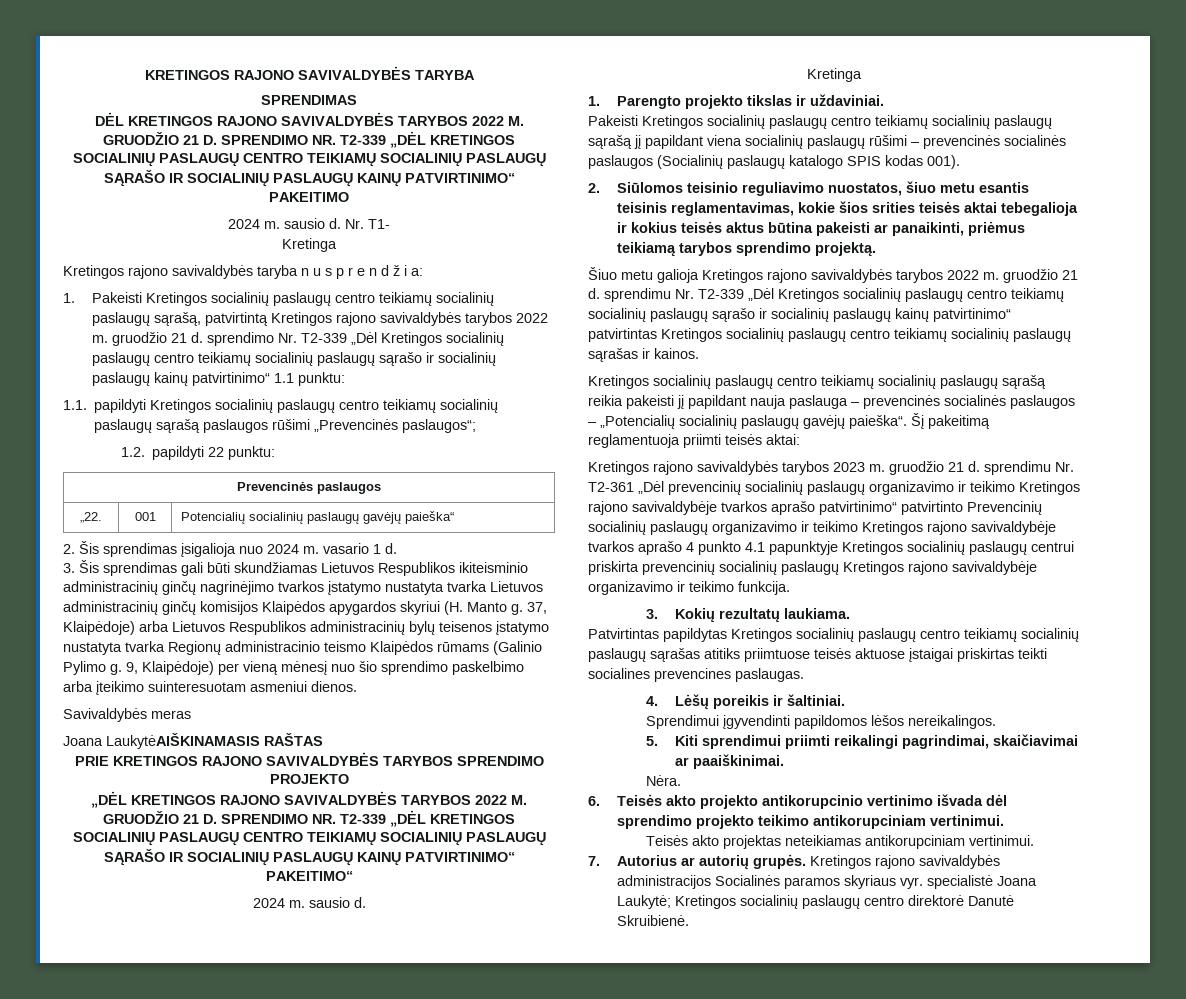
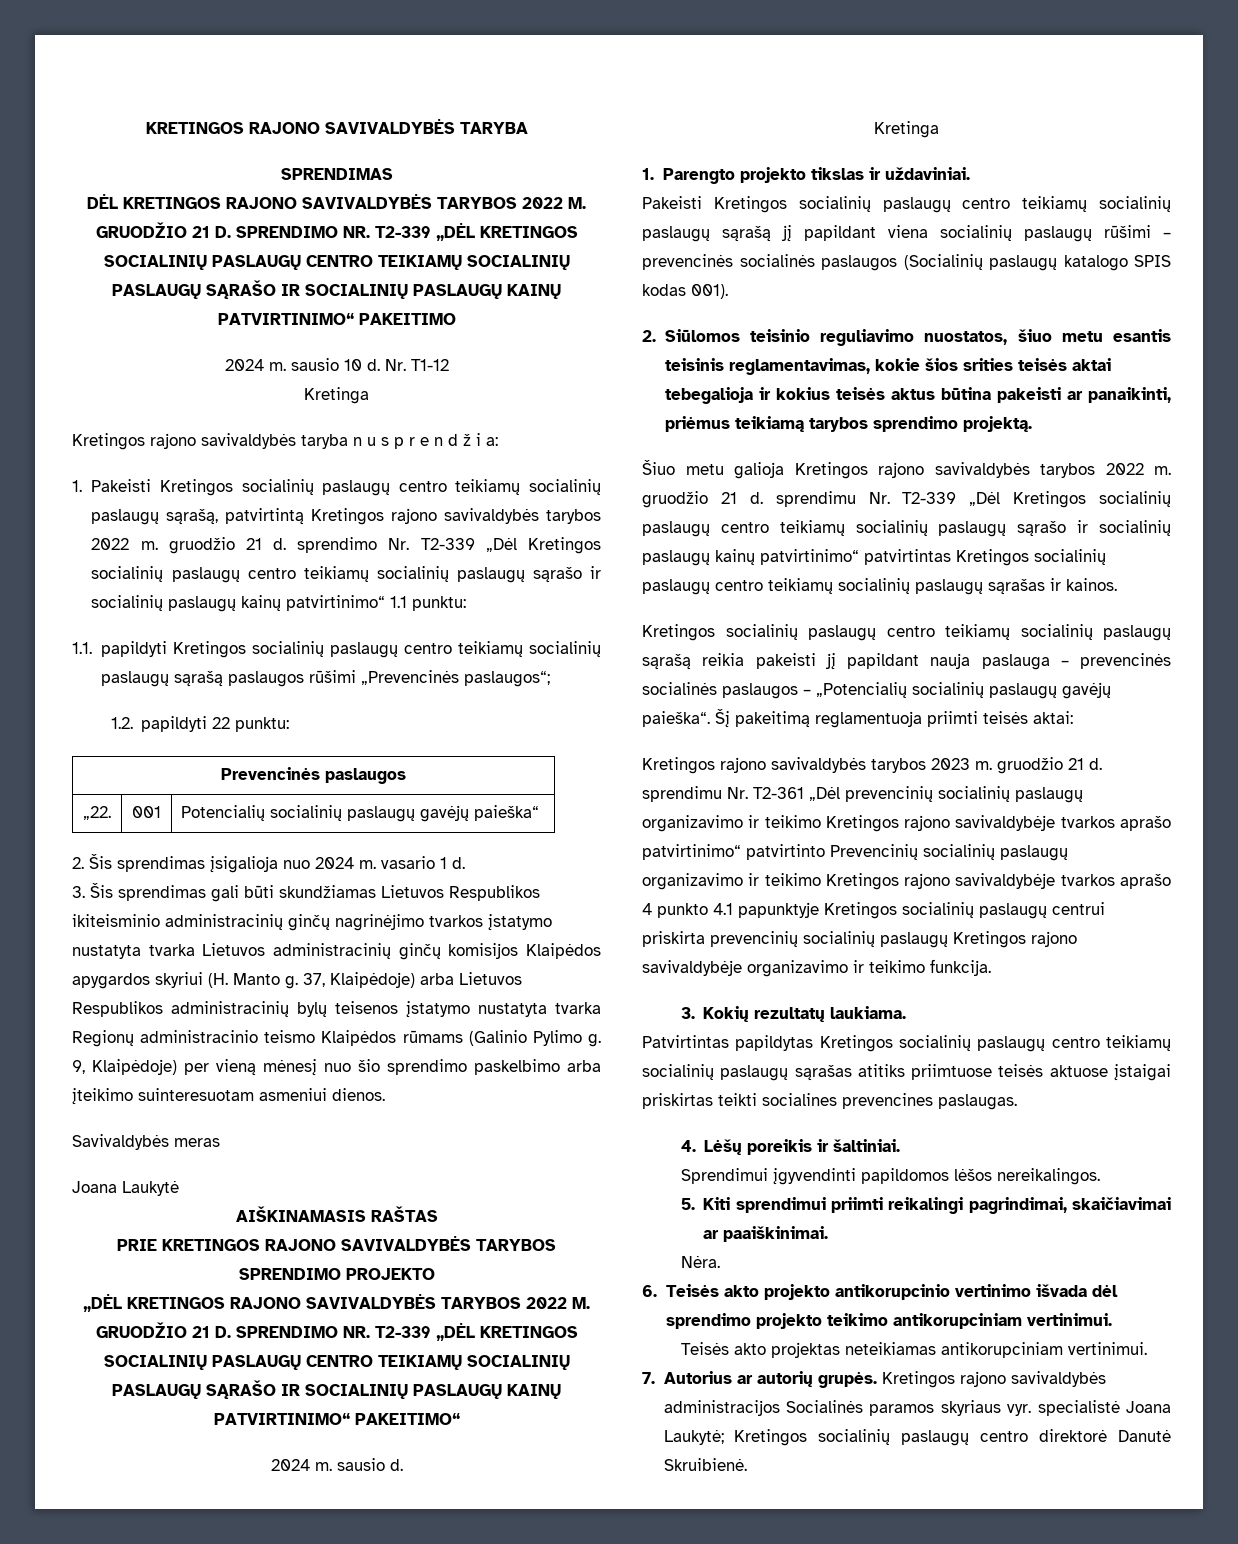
(325, 223) none -> [343,359,362,371] 10
[368,219,390,229] T1- -> [410,359,449,371] T1-12
[106,733,260,749] LaukytėAIŠKINAMASIS -> [122,1180,179,1196] [235,1206,366,1222] Laukytė // AIŠKINAMASIS

